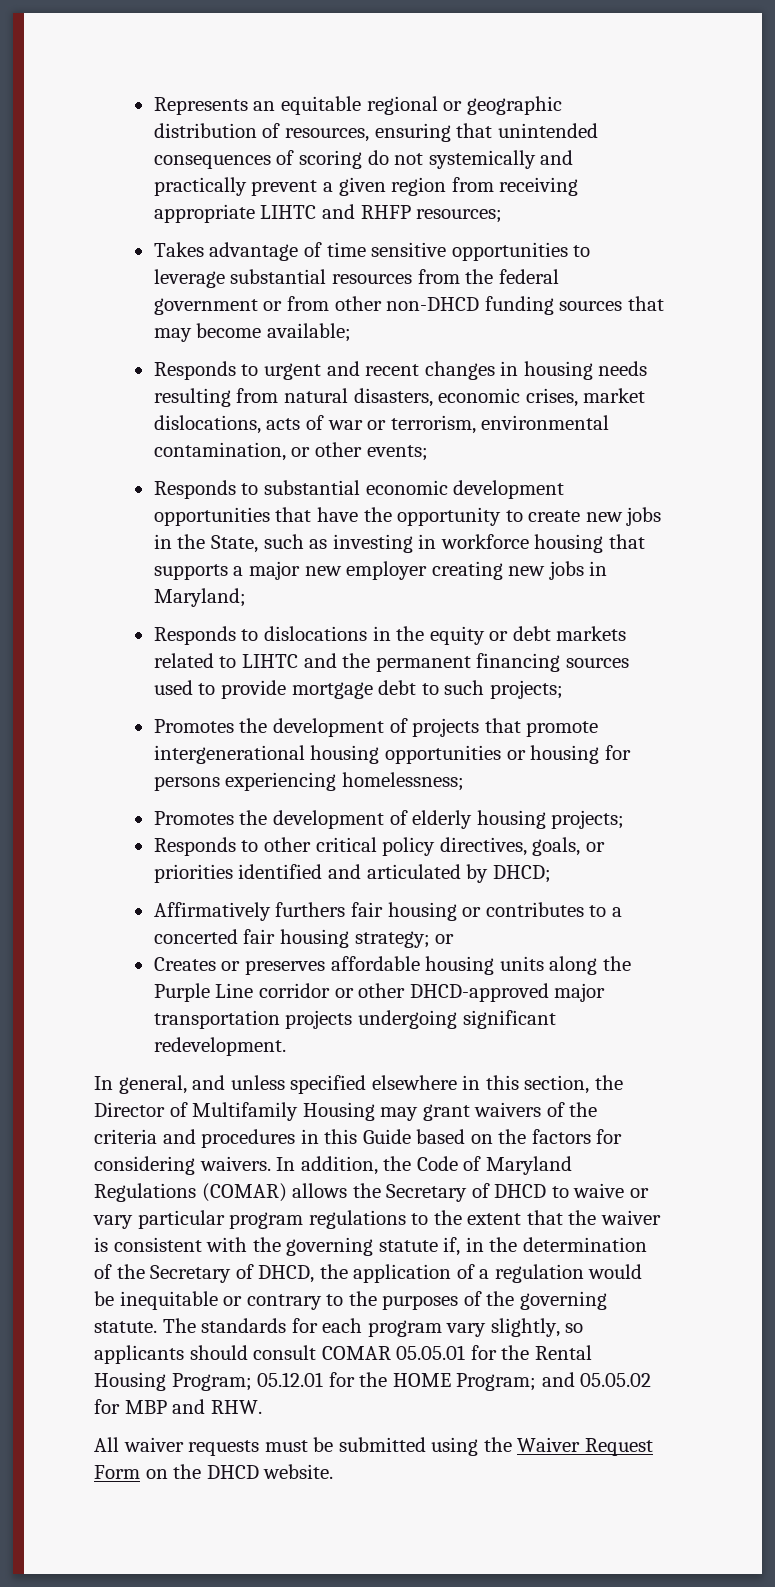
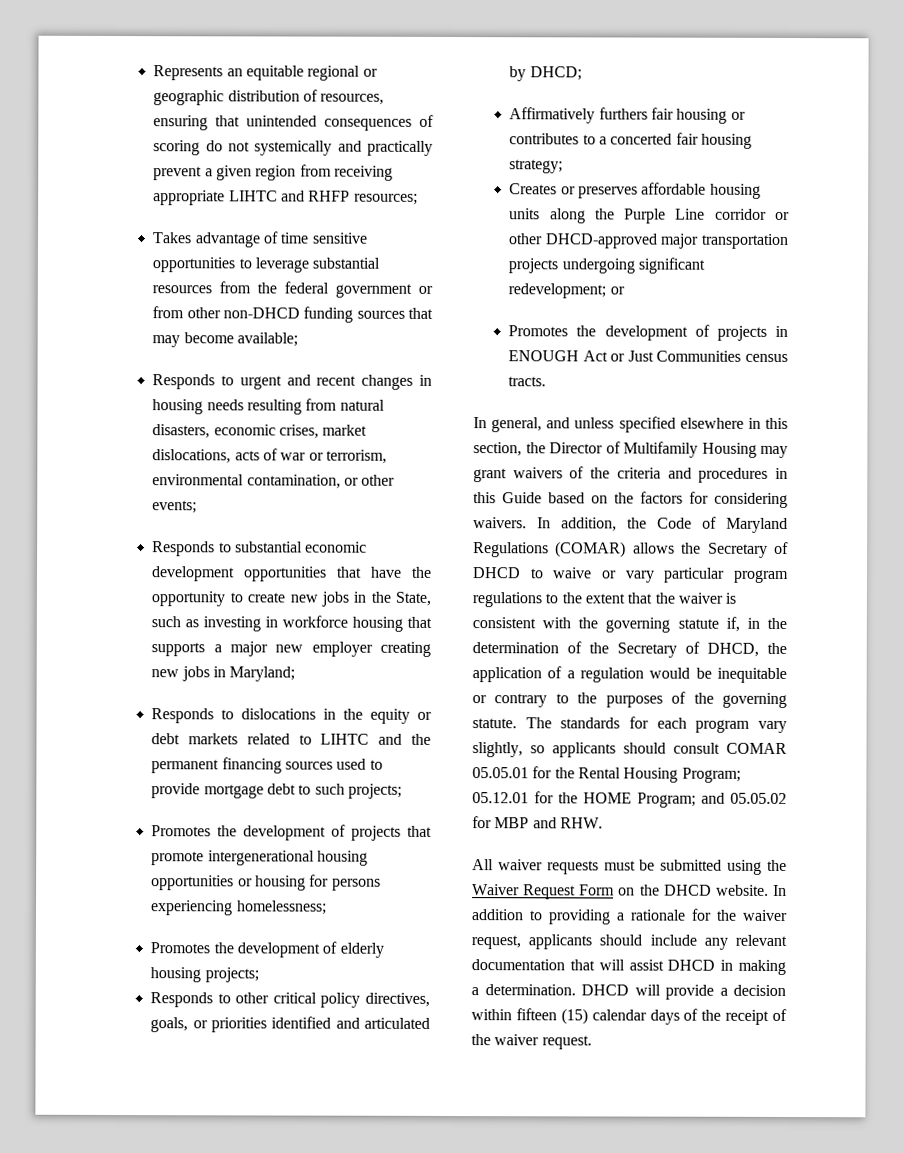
[435,934,455,944] or -> (564, 166) none
[153,1037,286,1056] redevelopment. -> [508,283,625,299] [508,324,788,341] [508,350,788,362] [508,376,547,387] redevelopment; or // Promotes the development of projects in ENOUGH Act or Just Communities census tracts.
(334, 1471) none -> [773,884,787,896] [471,908,788,925] [471,934,787,950] [471,959,786,975] [471,984,786,1000] [471,1008,787,1025] [471,1034,592,1050] In addition to providing a rationale for the waiver request, applicants should include any relevant documentation that will assist DHCD in making a determination. DHCD will provide a decision within fifteen (15) calendar days of the receipt of the waiver request.

